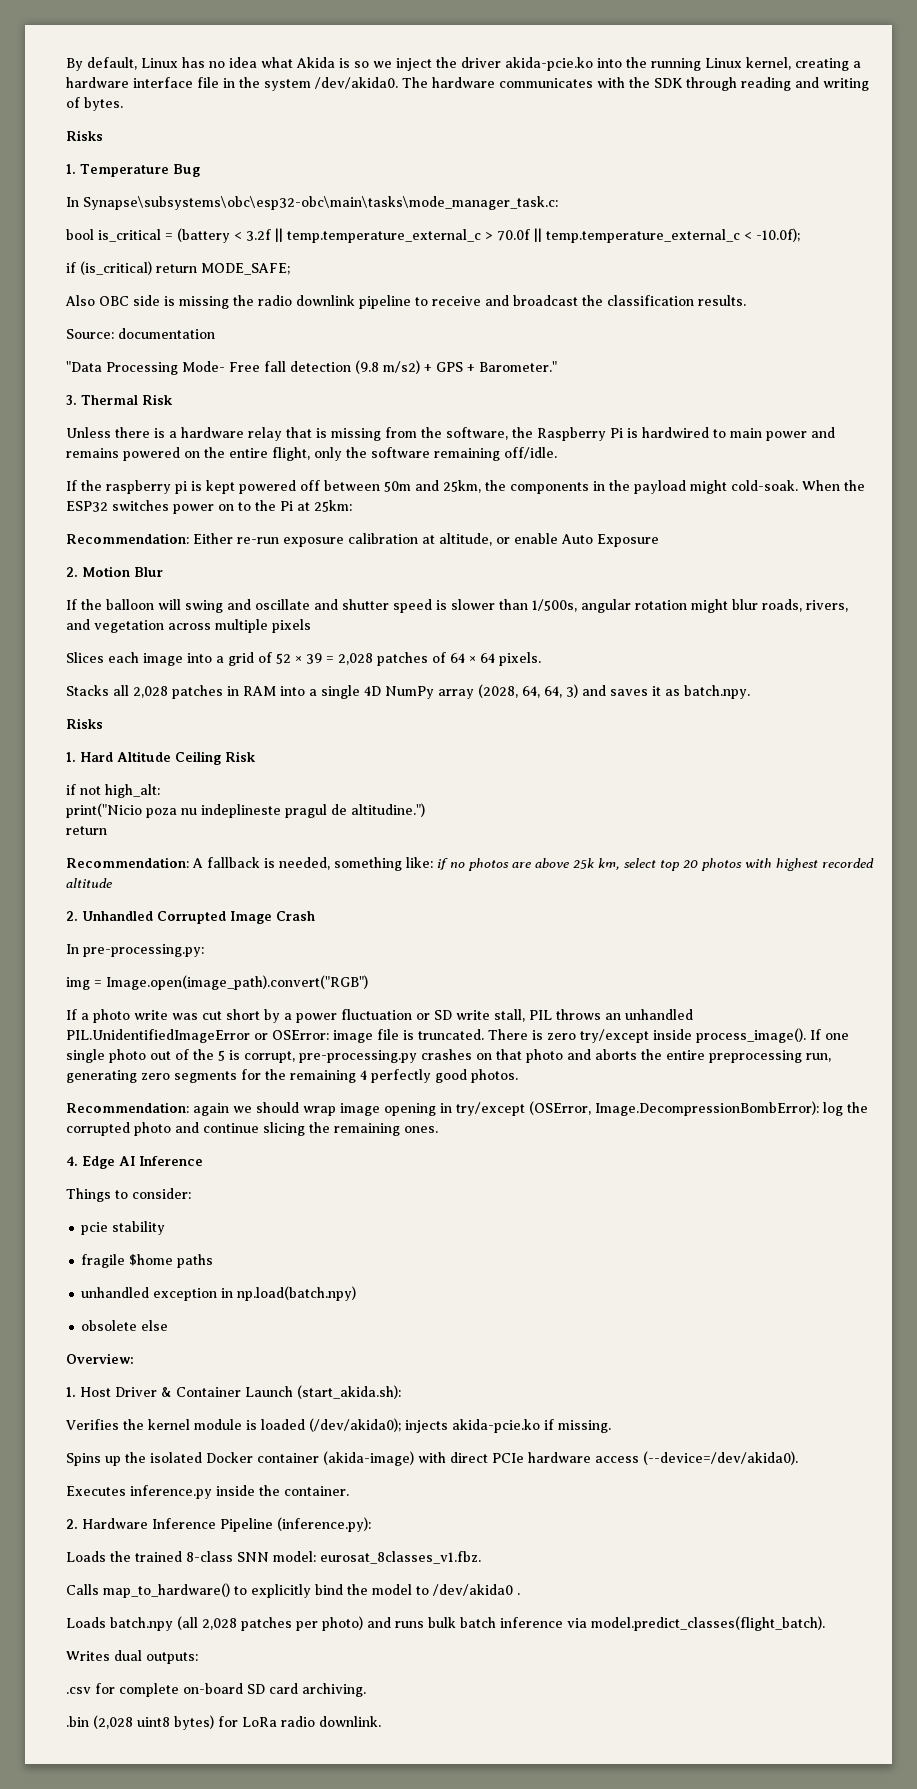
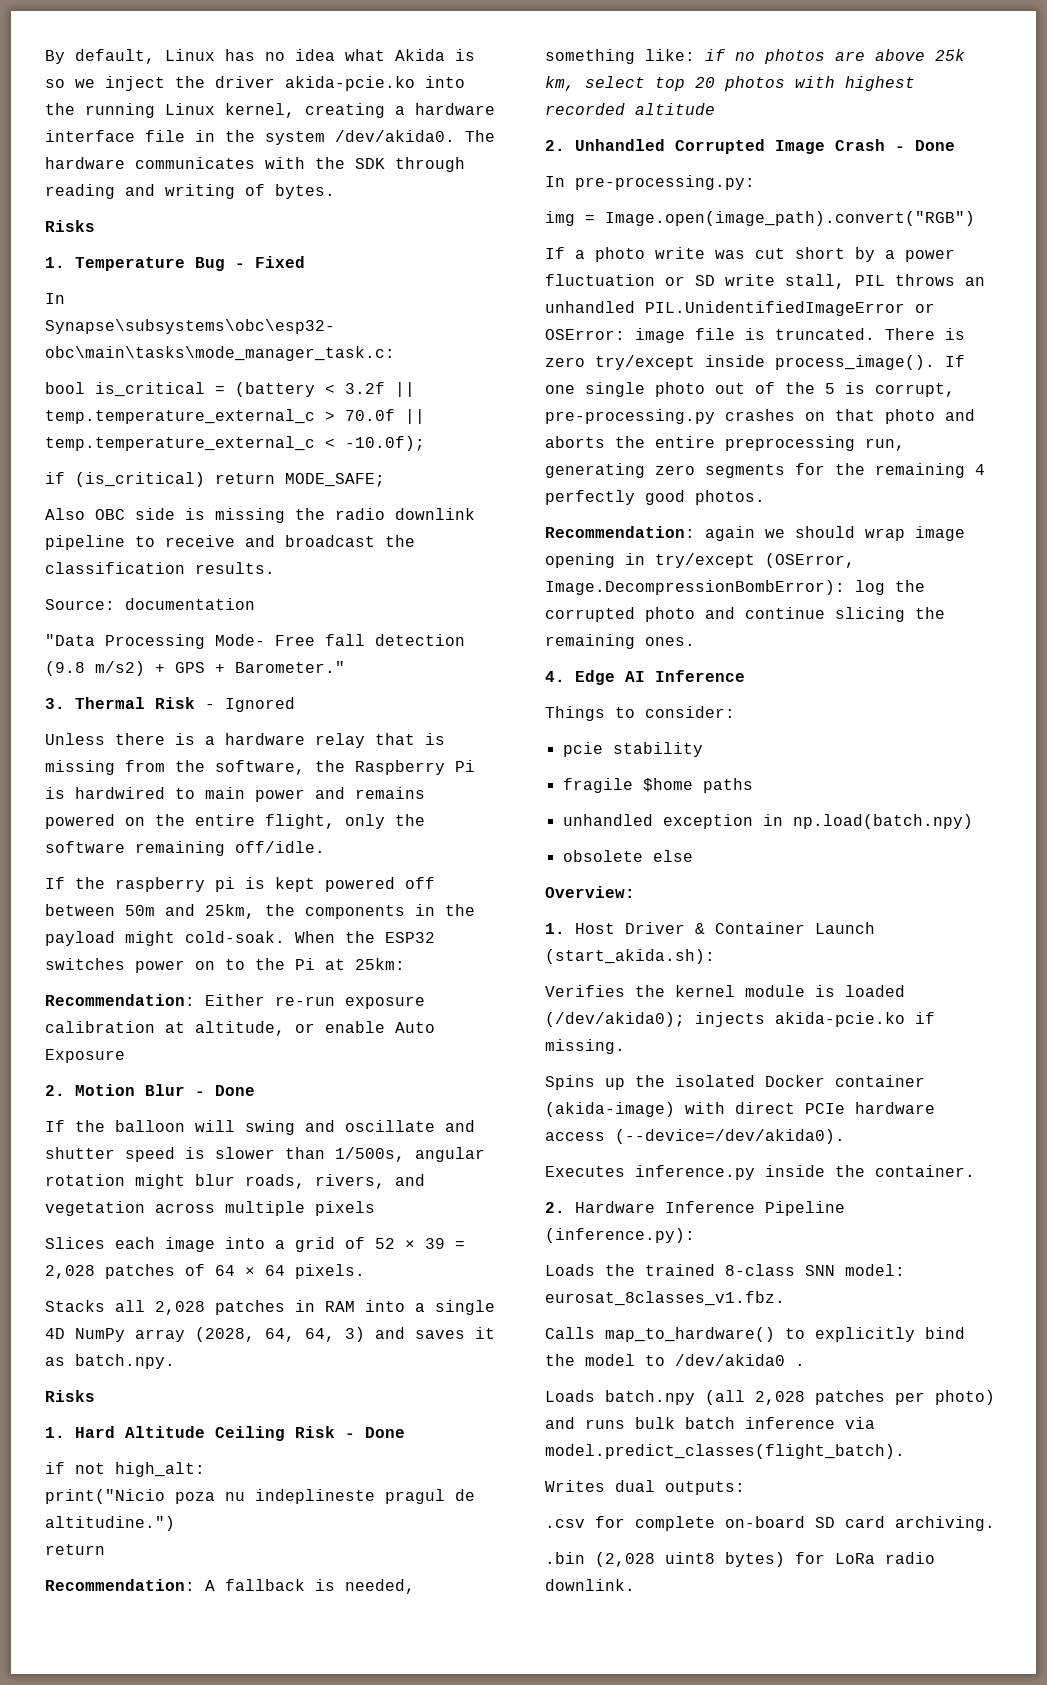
(200, 170) none -> [235,256,305,268] - Fixed
(173, 399) none -> [205,697,295,712] - Ignored
(163, 572) none -> [195,1085,255,1096] - Done
(256, 756) none -> [345,1427,405,1438] - Done
(315, 916) none -> [895,140,955,151] - Done

